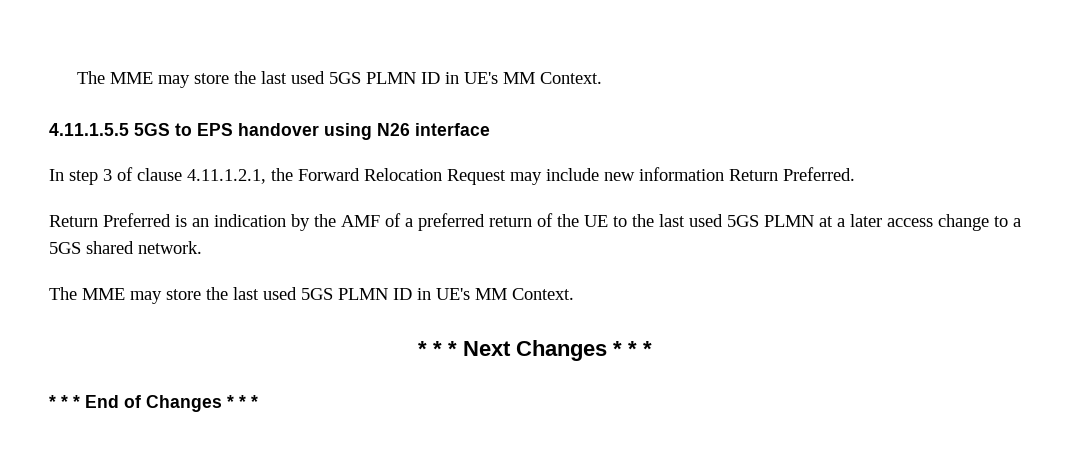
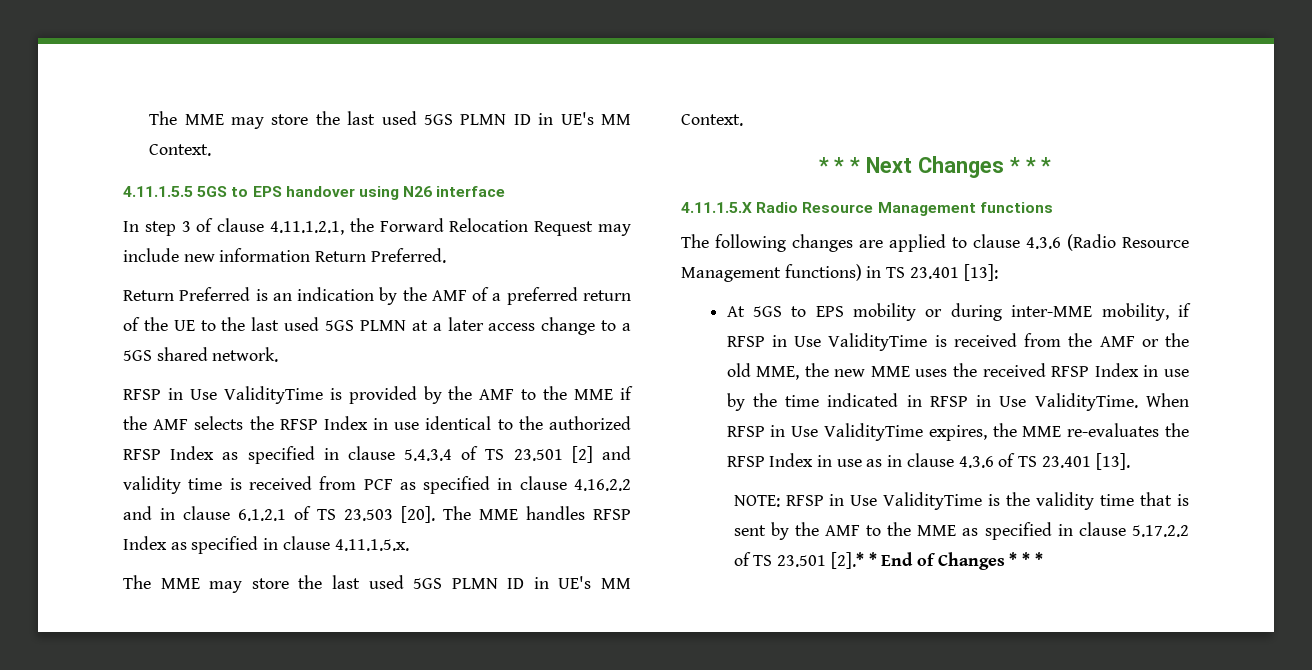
(202, 247) none -> [123,386,634,404] [123,416,631,430] [123,446,631,464] [123,476,631,494] [123,506,631,523] [123,536,409,554] // RFSP in Use ValidityTime is provided by the AMF to the MME if the AMF selects the RFSP Index in use identical to the authorized RFSP Index as specified in clause 5.4.3.4 of TS 23.501 [2] and validity time is received from PCF as specified in clause 4.16.2.2 and in clause 6.1.2.1 of TS 23.503 [20]. The MME handles RFSP Index as specified in clause 4.11.1.5.x.
[49,395,68,408] * * -> [681,202,1053,216] [681,234,1189,252] [681,264,998,282] [726,303,1191,321] [726,333,1189,351] [726,363,1189,380] [726,393,1189,411] [726,423,1189,441] [726,453,1130,470] [733,492,1189,510] [733,522,1189,540] [733,552,864,569] 4.11.1.5.X Radio Resource Management functions // The following changes are applied to clause 4.3.6 (Radio Resource Management functions) in TS 23.401 [13]: // At 5GS to EPS mobility or during inter-MME mobility, if RFSP in Use ValidityTime is received from the AMF or the old MME, the new MME uses the received RFSP Index in use by the time indicated in RFSP in Use ValidityTime. When RFSP in Use ValidityTime expires, the MME re-evaluates the RFSP Index in use as in clause 4.3.6 of TS 23.401 [13]. // NOTE: RFSP in Use ValidityTime is the validity time that is sent by the AMF to the MME as specified in clause 5.17.2.2 of TS 23.501 [2].*

